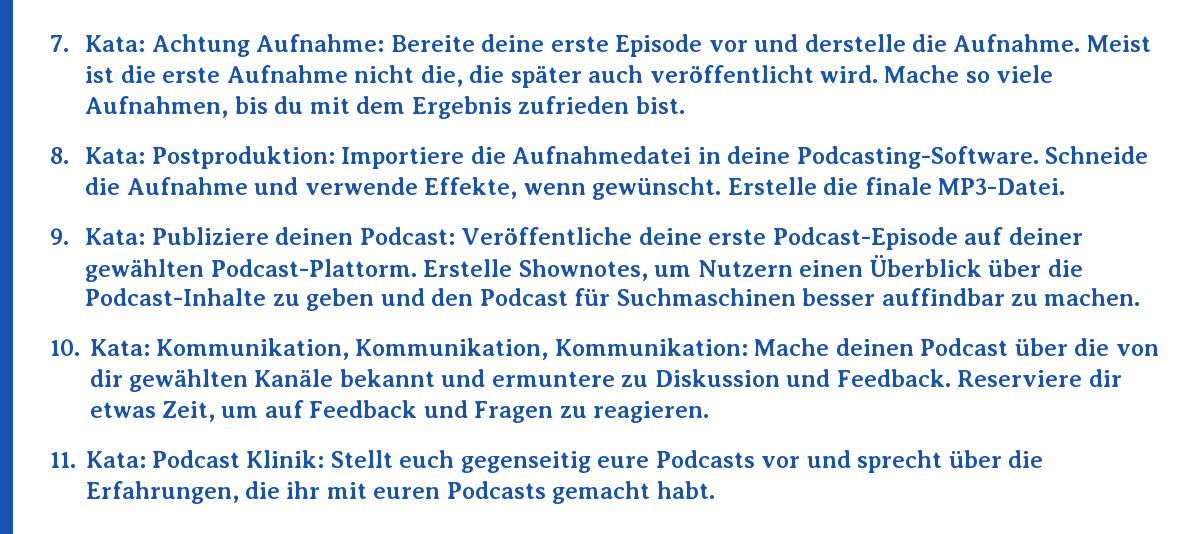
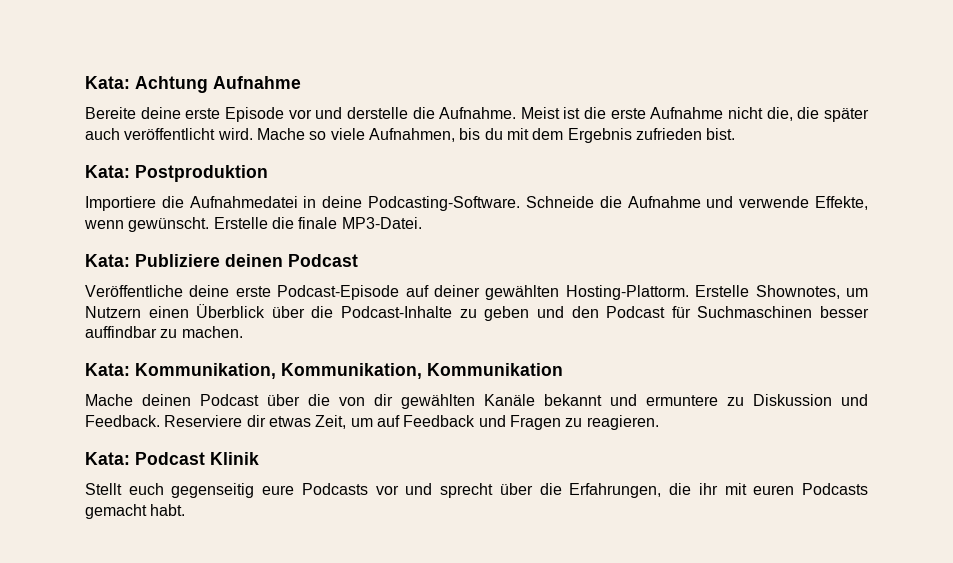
[50,35,69,52] 7. -> (85, 82) none
[256,34,385,52] Aufnahme: -> [213,76,301,89] Aufnahme //
[50,146,335,169] 8. Kata: Postproduktion: -> [85,165,268,182] Kata: Postproduktion //
[50,228,69,245] 9. -> (422, 223) none
[359,227,455,245] Podcast: -> [288,254,358,267] Podcast //
[210,259,417,277] Podcast-Plattorm. -> [565,285,689,300] Hosting-Plattorm.
[50,339,80,356] 10. -> (243, 332) none
[554,338,748,356] Kommunikation: -> [427,363,563,376] Kommunikation //
[50,452,76,468] 11. -> (659, 422) none
[246,450,325,468] Klinik: -> [210,452,259,465] Klinik //

